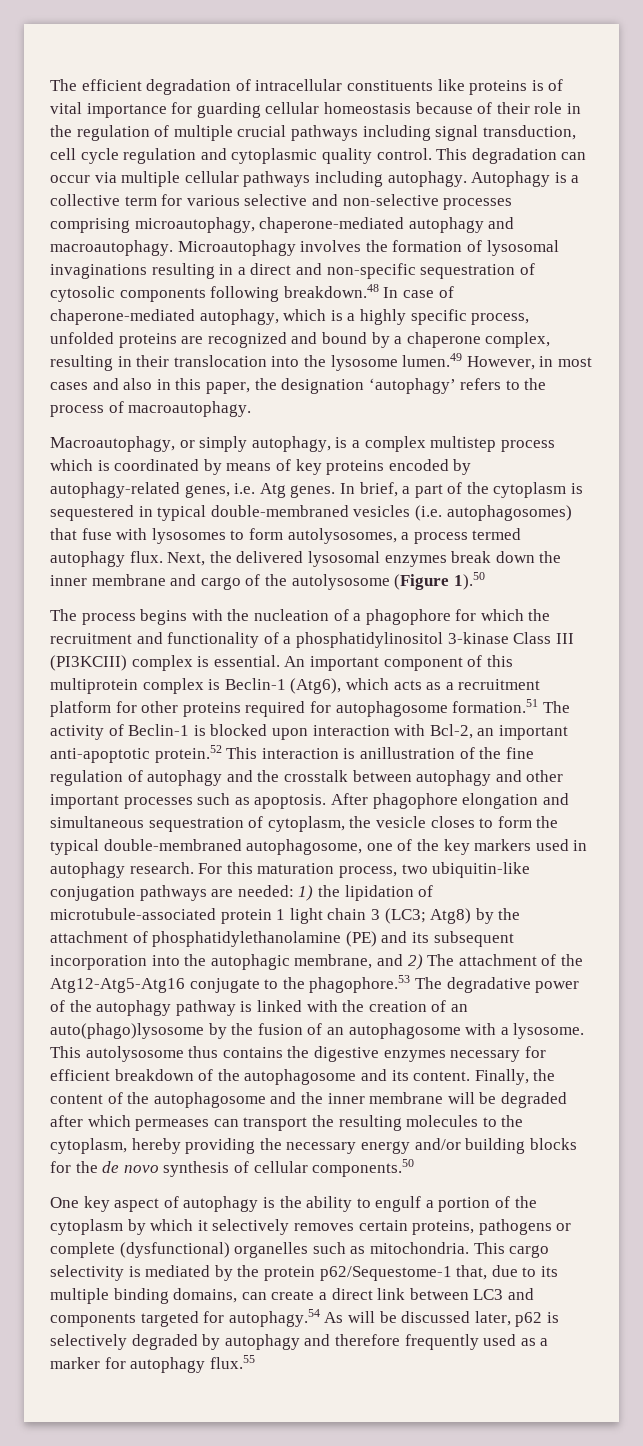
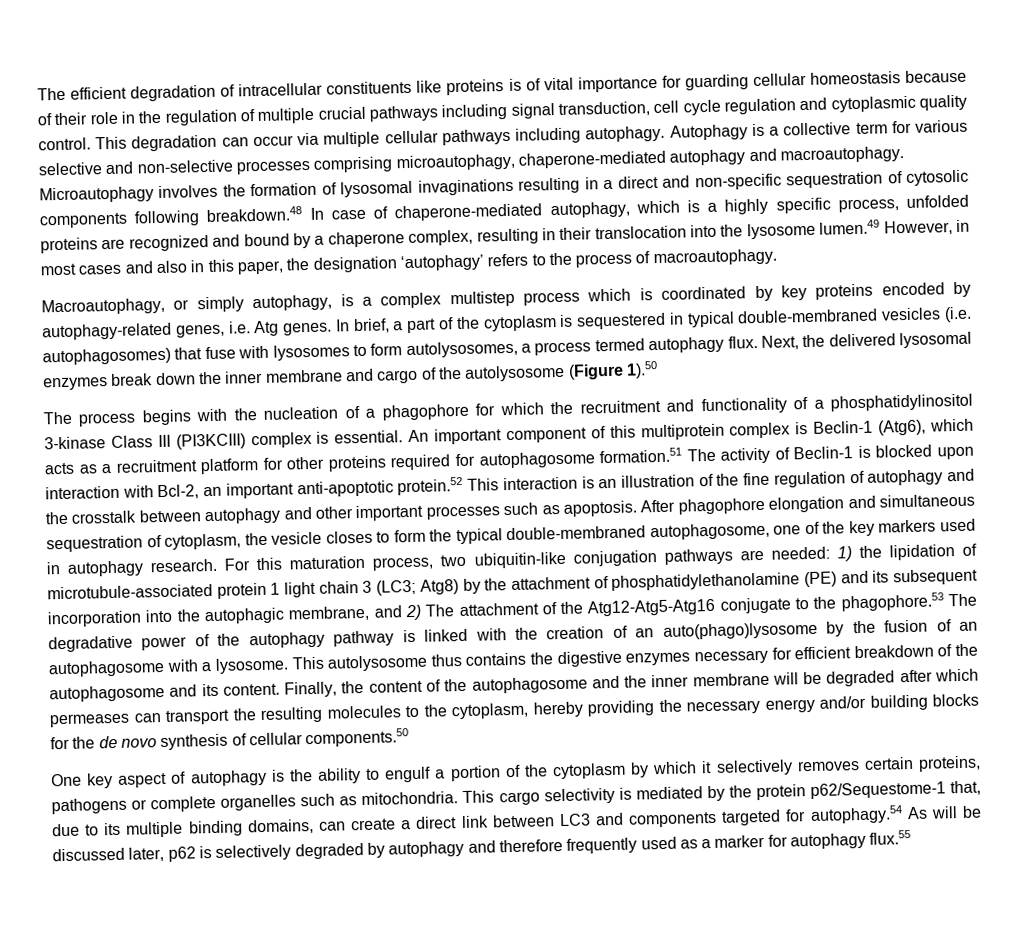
[226,459,291,471] means of -> (773, 293) none
[359,747,455,759] anillustration -> [598,474,695,489] an illustration
[119,1242,230,1258] (dysfunctional) -> (217, 804) none

